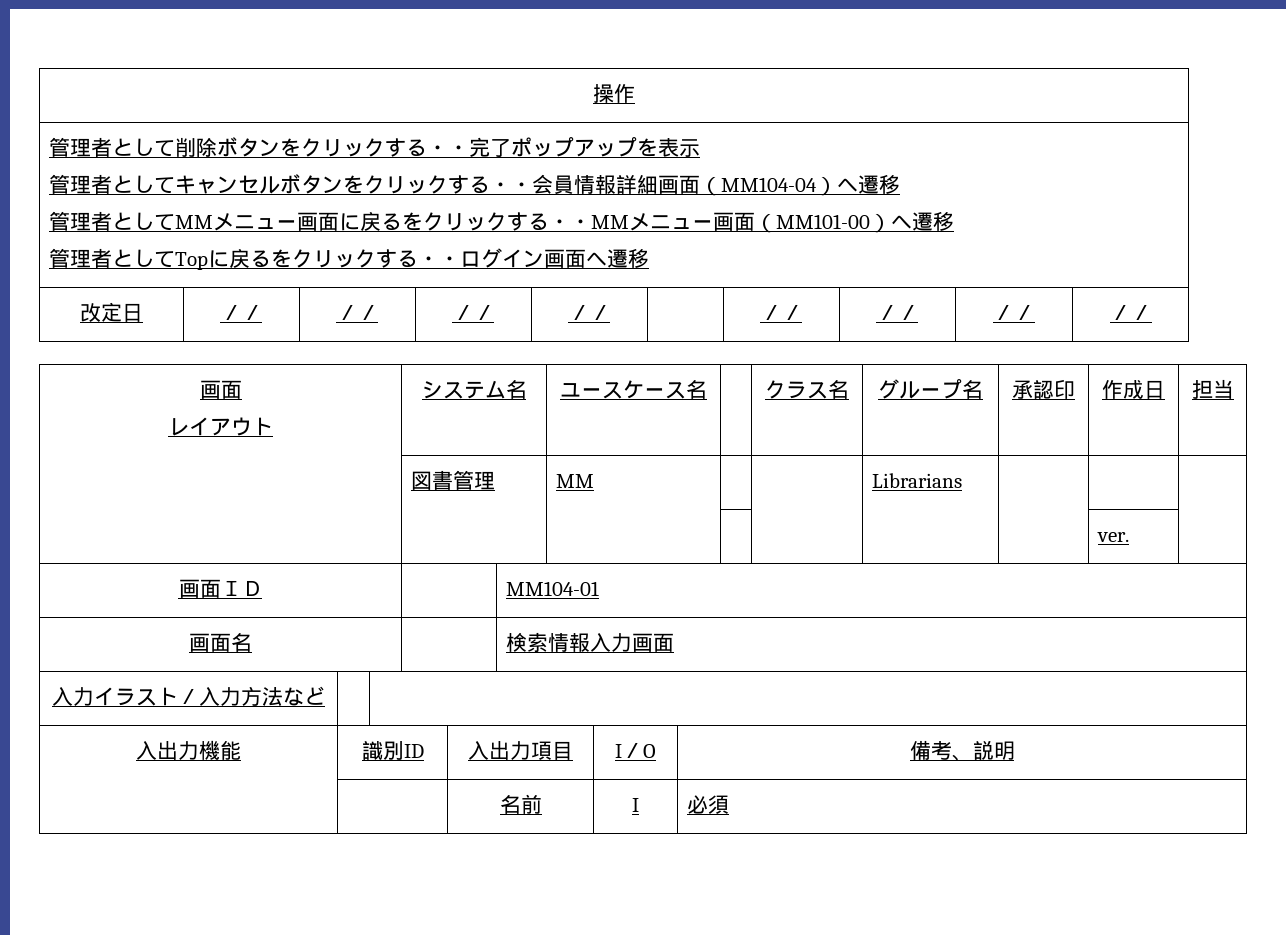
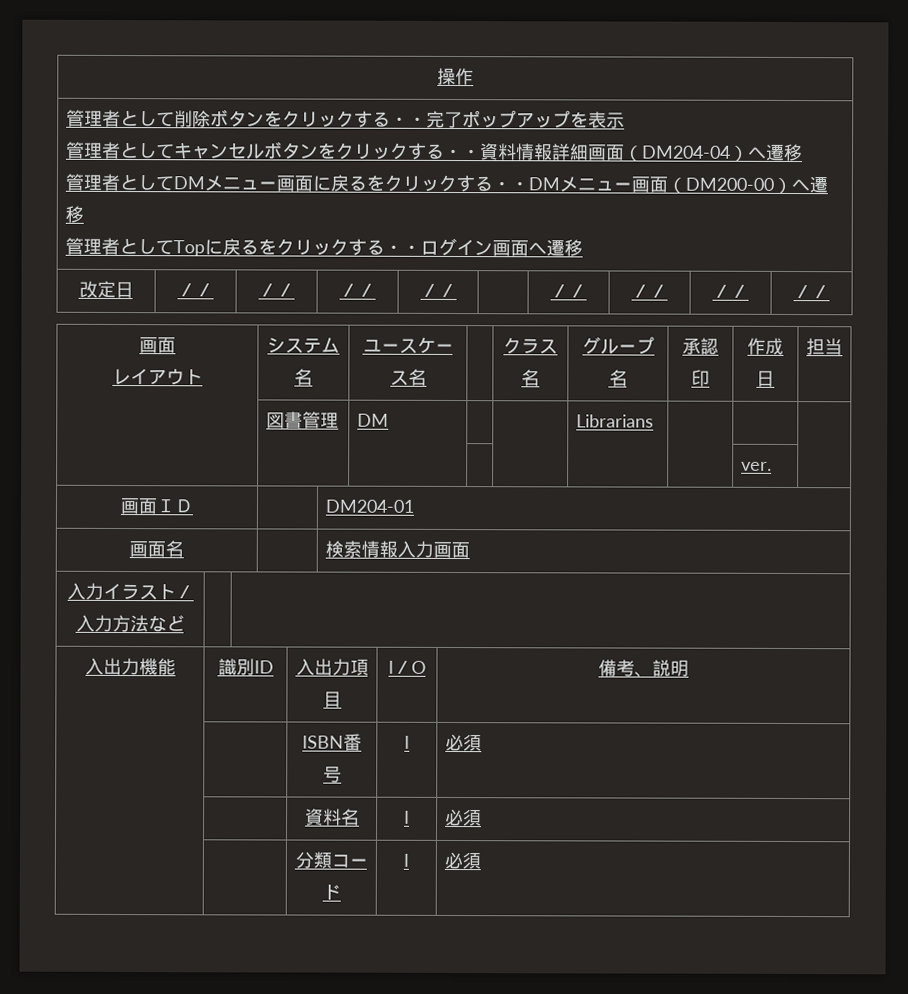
[532,174,575,195] 会員 -> [478,143,517,161] 資料
[721,174,901,196] [49,211,214,231] MM104-04）へ遷移 // 管理者としてMM -> [641,143,803,162] [64,173,205,192] DM204-04）へ遷移 // 管理者としてDM
[591,215,630,229] MM -> [527,177,560,191] DM
[776,214,871,229] MM101-00 -> [684,177,774,191] DM200-00
[556,474,595,488] MM -> [356,413,389,427] DM
[506,581,600,596] MM104-01 -> [324,499,414,513] DM204-01
[499,794,542,814] [632,798,639,812] [687,795,730,814] 名前 | I | 必須 -> [302,733,362,751] [322,766,342,783] [404,735,410,749] [444,733,482,752] [304,808,360,826] [404,810,410,824] [444,808,482,827] [294,851,368,869] [321,884,341,901] [403,853,409,867] [443,851,481,870] ISBN番号 | I | 必須 // | | 資料名 | I | 必須 // | | 分類コード | I | 必須

